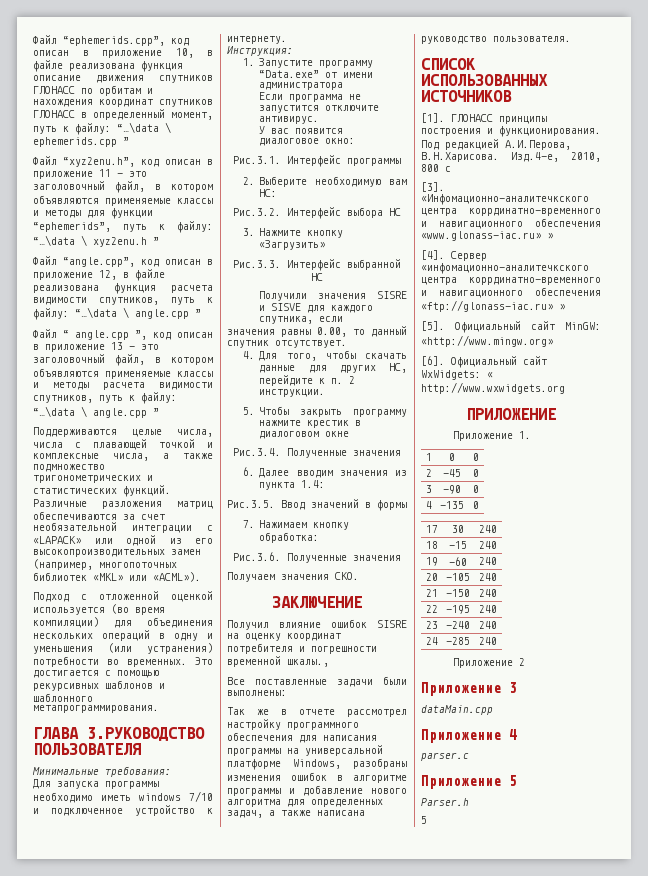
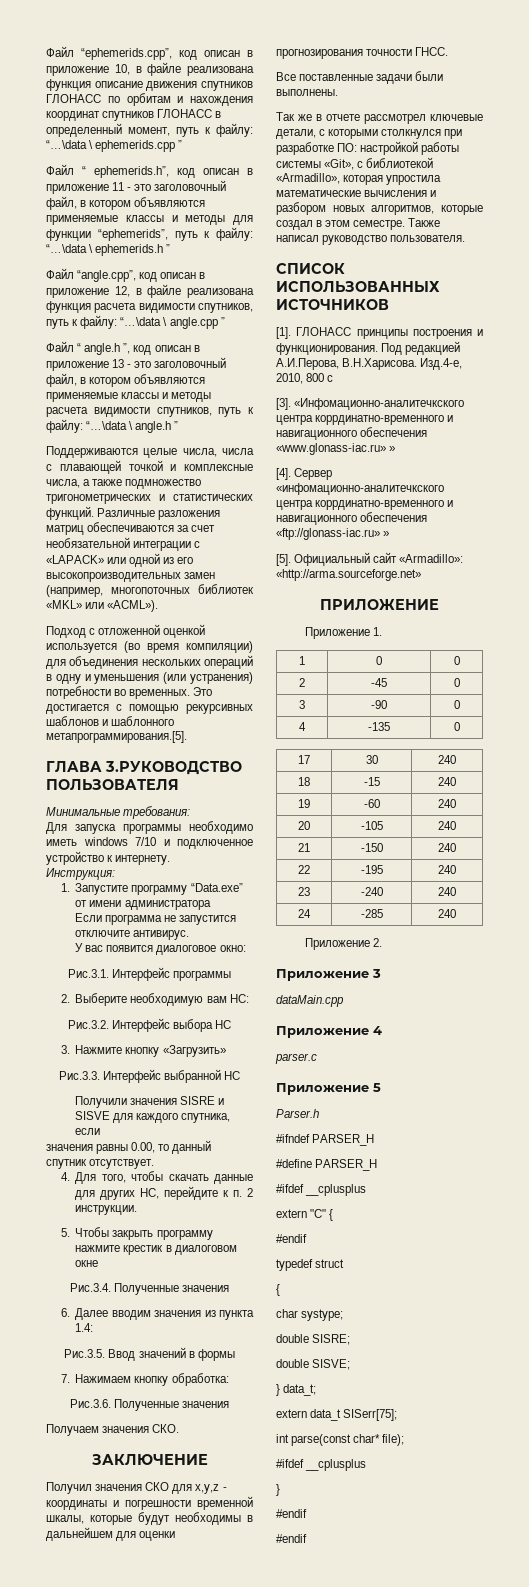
[63,157,135,167] “xyz2enu.h”, -> [82,166,169,178] “ ephemerids.h”,
[93,237,147,247] xyz2enu.h -> [95,244,164,256] ephemerids.h
[75,330,129,340] angle.cpp -> [84,343,121,355] angle.h
[93,408,147,418] angle.cpp -> [135,421,172,433] angle.h
[33,705,159,713] метапрограммирования. -> [46,731,187,743] метапрограммирования.[5].
[279,619,407,628] [227,633,341,641] [227,643,377,654] [227,656,329,667] влияние ошибок SISRE на оценку координат потребителя и погрешности временной шкалы., -> [95,1482,227,1494] [46,1496,253,1510] [46,1512,253,1525] [46,1527,176,1541] [276,47,449,59] значения СКО для x,y,z - координаты и погрешности временной шкалы, которые будут необходимы в дальнейшем для оценки прогнозирования точности ГНСС.
[227,690,287,696] выполнены: -> [276,89,338,96] выполнены.
[227,719,359,730] [227,732,377,743] [227,745,383,756] [227,758,407,770] [227,772,407,783] [227,785,407,796] [227,799,383,807] [227,810,365,818] настройку программного обеспечения для написания программы на универсальной платформе Windows, разобраны изменения ошибок в алгоритме программы и добавление нового алгоритма для определенных задач, а также написана -> [430,114,483,121] [276,129,463,139] [276,141,460,155] [276,157,434,170] [276,173,442,185] [276,190,437,197] [276,202,483,215] [276,218,441,230] [276,235,319,242] ключевые детали, с которыми столкнулся при разработке ПО: настройкой работы системы «Git», с библиотекой «Armadillo», которая упростила математические вычисления и разбором новых алгоритмов, которые создал в этом семестре. Также написал
[565,322,601,330] [421,335,553,347] [421,356,547,368] [421,370,493,380] [421,382,565,394] MinGW: «http://www.mingw.org» // [6]. Официальный сайт WxWidgets: « http://www.wxwidgets.org -> [399,554,464,563] [276,569,421,581] «Armadillo»: «http://arma.sourceforge.net»
[519,658,526,666] 2 -> [373,938,383,947] 2.
[421,816,427,824] 5 -> [276,1134,375,1146] [276,1159,378,1171] [276,1184,367,1196] [276,1209,334,1221] [276,1234,307,1243] [276,1259,345,1271] [276,1284,280,1296] [276,1309,344,1321] [276,1334,351,1345] [276,1359,351,1370] [276,1384,317,1396] [276,1409,398,1421] [276,1434,405,1446] [276,1459,367,1471] [276,1484,280,1496] [276,1509,307,1518] [276,1534,307,1543] #ifndef PARSER_H // #define PARSER_H // #ifdef __cplusplus // extern "C" { // #endif // typedef struct // { // char systype; // double SISRE; // double SISVE; // } data_t; // extern data_t SISerr[75]; // int parse(const char* file); // #ifdef __cplusplus // } // #endif // #endif

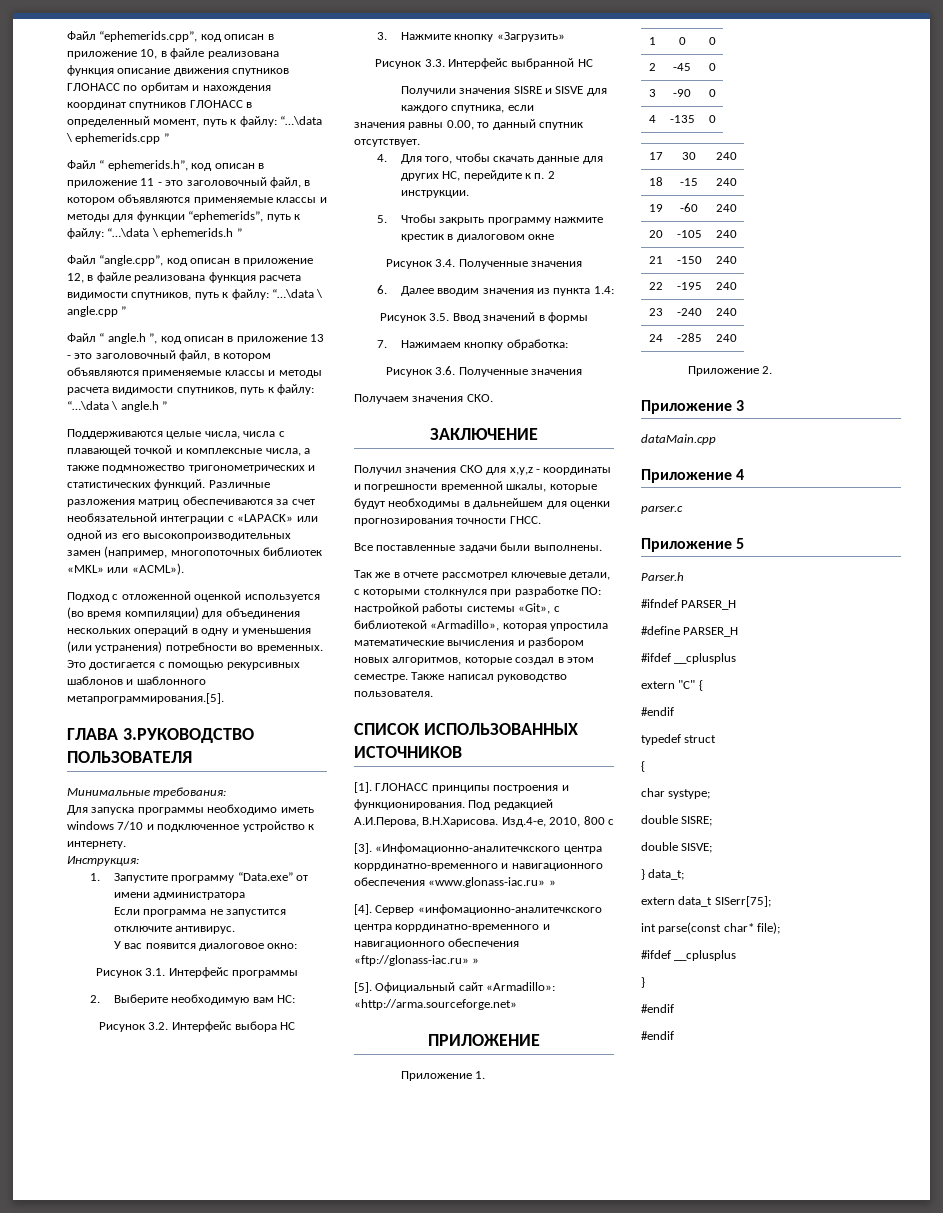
[67,969,109,978] Рис.3.1. -> [95,968,166,978] Рисунок 3.1.
[67,1020,109,1029] Рис.3.2. -> [98,1022,169,1032] Рисунок 3.2.
[58,1071,100,1080] Рис.3.3. -> [375,59,445,69] Рисунок 3.3.
[69,1283,111,1292] Рис.3.4. -> [385,259,456,269] Рисунок 3.4.
[64,1349,106,1358] Рис.3.5. -> [380,313,450,323] Рисунок 3.5.
[69,1399,111,1408] Рис.3.6. -> [385,366,456,377] Рисунок 3.6.

